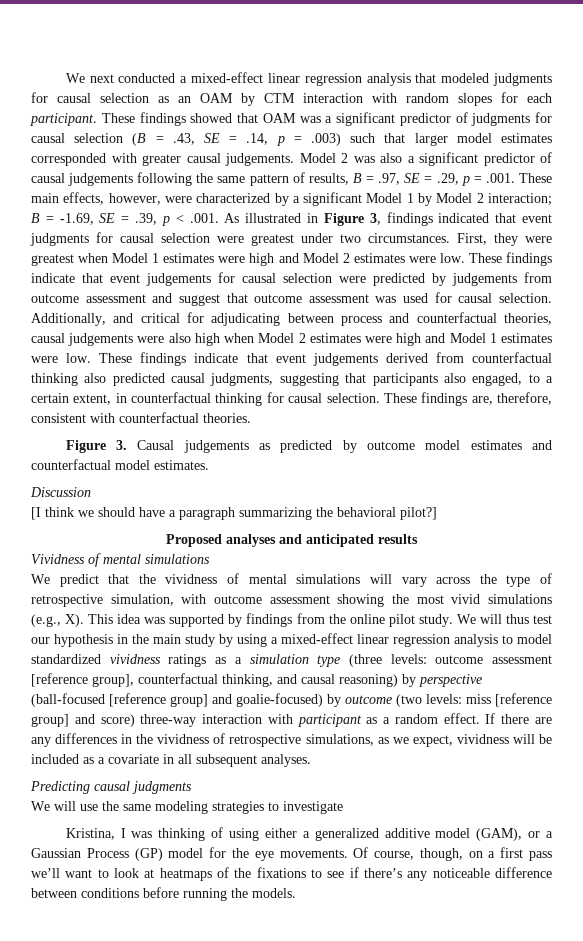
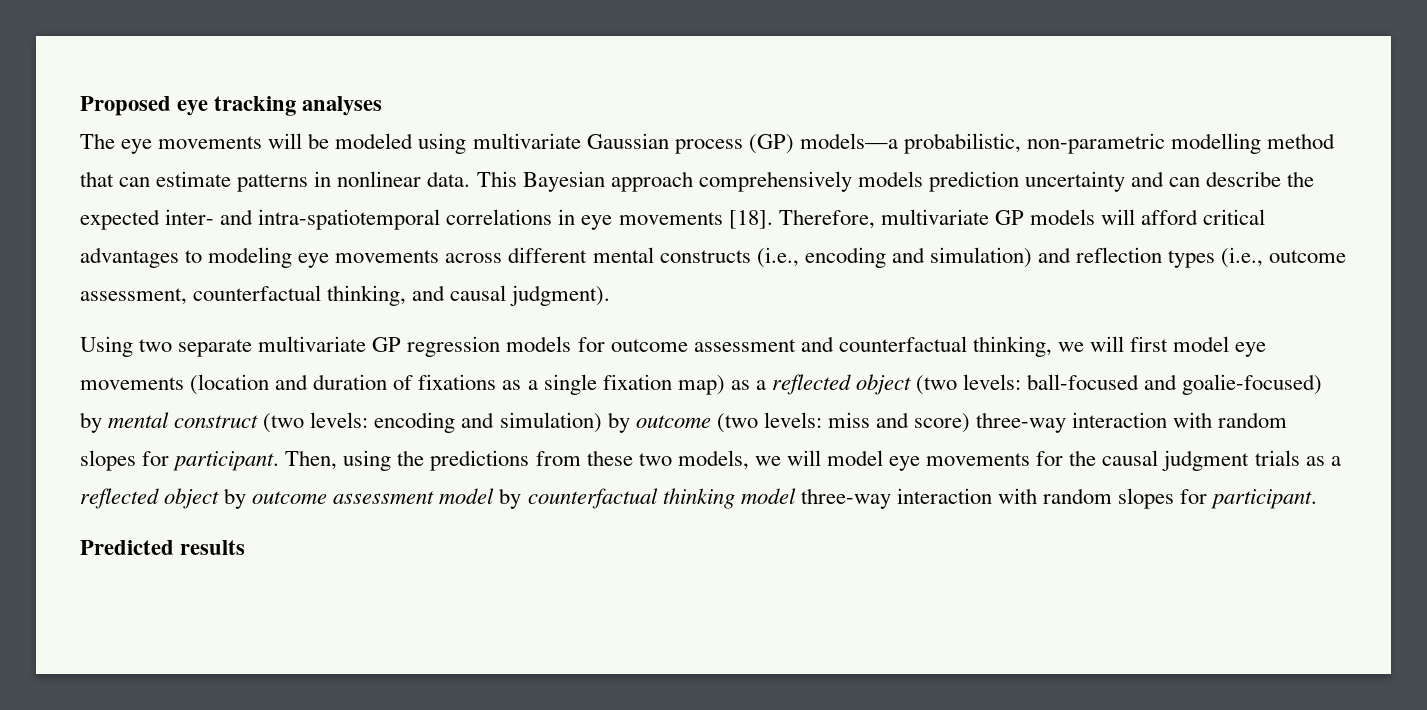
[65,72,552,86] [31,92,552,106] [30,112,552,126] [31,133,552,146] [31,152,552,166] [31,172,553,186] [31,192,553,206] [31,212,552,226] [30,232,552,246] [31,252,552,266] [31,272,552,286] [31,292,552,306] [31,312,552,326] [31,333,553,346] [31,352,553,366] [31,373,554,386] [31,392,552,406] [31,412,251,423] [65,440,552,453] [31,459,209,470] [30,487,91,497] [31,507,437,520] [166,534,418,547] [31,553,210,567] [31,573,553,587] [31,594,552,607] [31,613,552,627] [31,633,552,647] [31,654,552,667] [31,673,482,687] [31,693,552,707] [31,713,552,727] [31,733,553,747] [31,754,311,767] [30,781,192,794] [31,801,343,814] [65,827,553,841] [31,847,552,861] [31,867,552,881] [31,887,296,901] We next conducted a mixed-effect linear regression analysis that modeled judgments for causal selection as an OAM by CTM interaction with random slopes for each participant. These findings showed that OAM was a significant predictor of judgments for causal selection (B = .43, SE = .14, p = .003) such that larger model estimates corresponded with greater causal judgements. Model 2 was also a significant predictor of causal judgements following the same pattern of results, B = .97, SE = .29, p = .001. These main effects, however, were characterized by a significant Model 1 by Model 2 interaction; B = -1.69, SE = .39, p < .001. As illustrated in Figure 3, findings indicated that event judgments for causal selection were greatest under two circumstances. First, they were greatest when Model 1 estimates were high and Model 2 estimates were low. These findings indicate that event judgements for causal selection were predicted by judgements from outcome assessment and suggest that outcome assessment was used for causal selection. Additionally, and critical for adjudicating between process and counterfactual theories, causal judgements were also high when Model 2 estimates were high and Model 1 estimates were low. These findings indicate that event judgements derived from counterfactual thinking also predicted causal judgments, suggesting that participants also engaged, to a certain extent, in counterfactual thinking for causal selection. These findings are, therefore, consistent with counterfactual theories. // Figure 3. Causal judgements as predicted by outcome model estimates and counterfactual model estimates. // Discussion // [I think we should have a paragraph summarizing the behavioral pilot?] // Proposed analyses and anticipated results // Vividness of mental simulations // We predict that the vividness of mental simulations will vary across the type of retrospective simulation, with outcome assessment showing the most vivid simulations (e.g., X). This idea was supported by findings from the online pilot study. We will thus test our hypothesis in the main study by using a mixed-effect linear regression analysis to model standardized vividness ratings as a simulation type (three levels: outcome assessment [reference group], counterfactual thinking, and causal reasoning) by perspective (ball-focused [reference group] and goalie-focused) by outcome (two levels: miss [reference group] and score) three-way interaction with participant as a random effect. If there are any differences in the vividness of retrospective simulations, as we expect, vividness will be included as a covariate in all subsequent analyses. // Predicting causal judgments // We will use the same modeling strategies to investigate // Kristina, I was thinking of using either a generalized additive model (GAM), or a Gaussian Process (GP) model for the eye movements. Of course, though, on a first pass we’ll want to look at heatmaps of the fixations to see if there’s any noticeable difference between conditions before running the models. -> [80,96,383,116] [80,133,1336,154] [80,171,1315,192] [80,209,1266,230] [80,247,1347,268] [80,285,611,306] [80,336,1267,357] [80,374,1323,395] [80,412,1288,433] [80,450,1341,471] [80,488,1318,509] [80,540,246,555] Proposed eye tracking analyses // The eye movements will be modeled using multivariate Gaussian process (GP) models—a probabilistic, non-parametric modelling method that can estimate patterns in nonlinear data. This Bayesian approach comprehensively models prediction uncertainty and can describe the expected inter- and intra-spatiotemporal correlations in eye movements [18]. Therefore, multivariate GP models will afford critical advantages to modeling eye movements across different mental constructs (i.e., encoding and simulation) and reflection types (i.e., outcome assessment, counterfactual thinking, and causal judgment). // Using two separate multivariate GP regression models for outcome assessment and counterfactual thinking, we will first model eye movements (location and duration of fixations as a single fixation map) as a reflected object (two levels: ball-focused and goalie-focused) by mental construct (two levels: encoding and simulation) by outcome (two levels: miss and score) three-way interaction with random slopes for participant. Then, using the predictions from these two models, we will model eye movements for the causal judgment trials as a reflected object by outcome assessment model by counterfactual thinking model three-way interaction with random slopes for participant. // Predicted results

